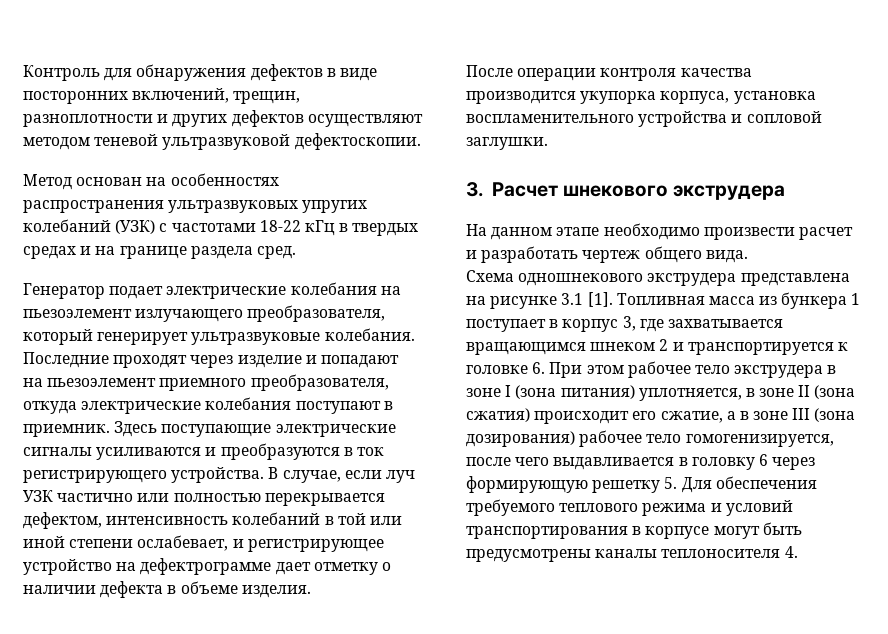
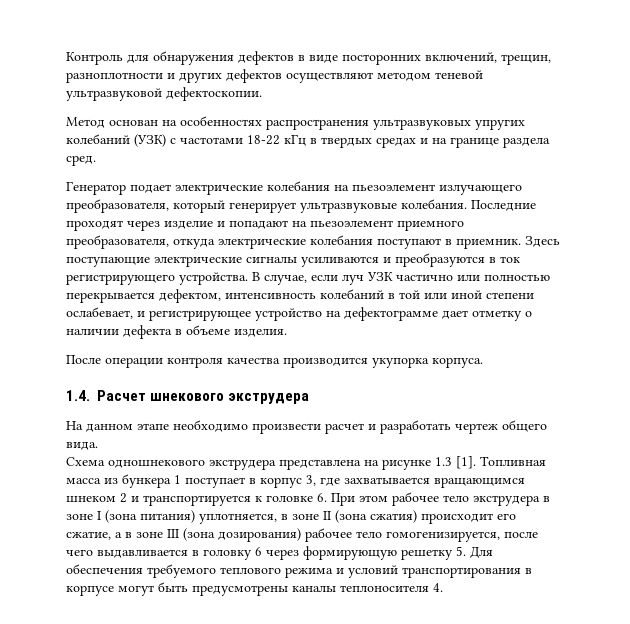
[140,558,272,575] дефектрограмме -> [344,307,438,321] дефектограмме
[660,91,816,104] [466,111,822,127] [466,137,548,150] [466,182,484,197] корпуса, установка воспламенительного устройства и сопловой заглушки. // 3. -> [432,357,483,368] [66,390,90,401] корпуса. // 1.4.
[561,293,584,305] 3.1 -> [435,457,452,466] 1.3

